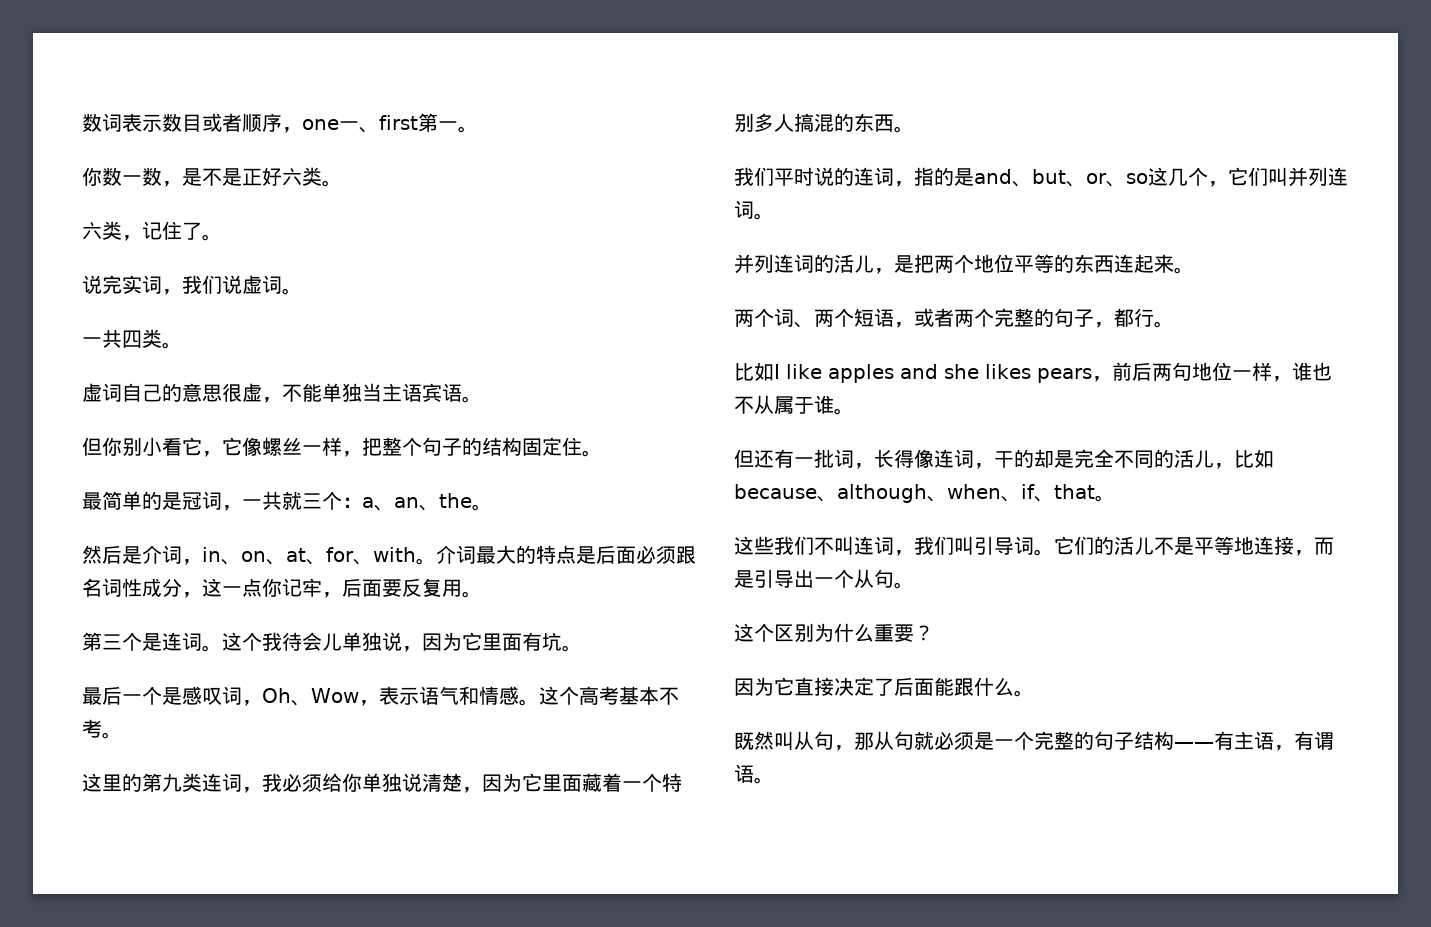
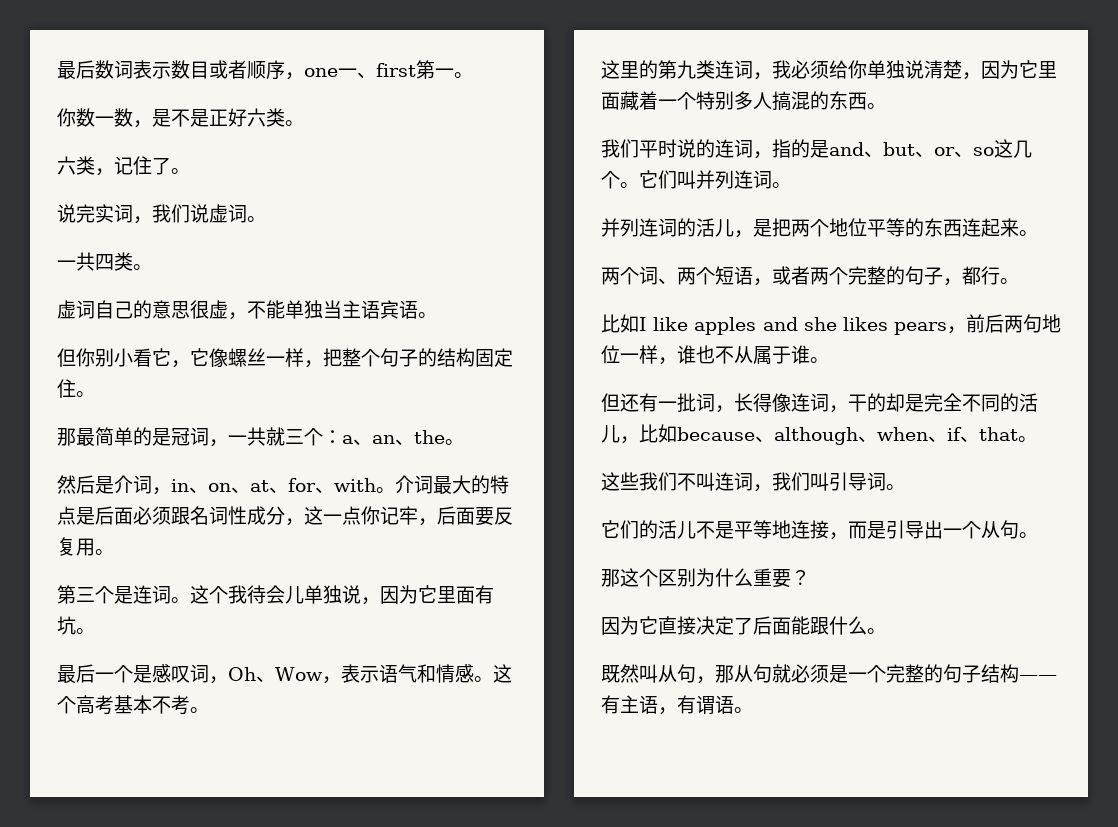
(82, 122) none -> [57,60,95,79] 最后
(602, 453) none -> [57,428,76,446] 那
[1208,181,1228,187] ， -> [620,182,639,188] 。
(1054, 552) none -> (905, 487) //
(914, 585) none -> [601,569,620,587] 那

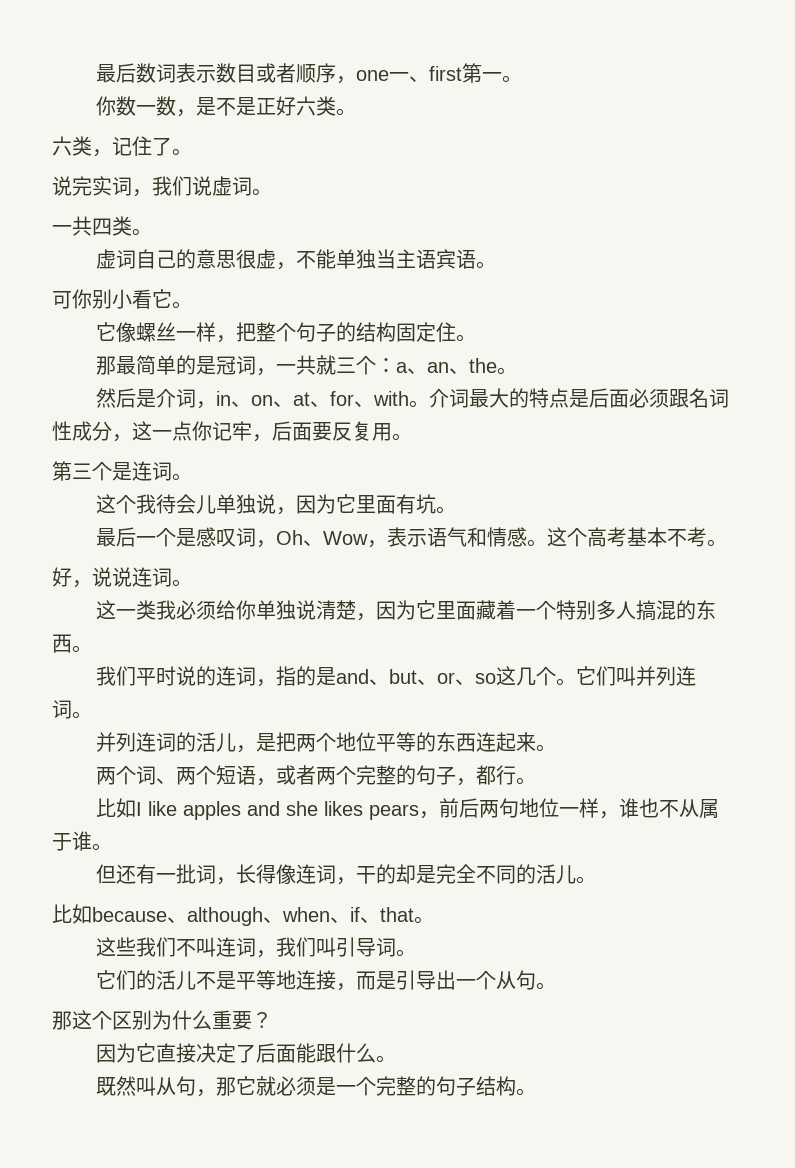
[57,348,76,367] 但 -> [52,291,72,309] 可
[171,360,190,368] ， -> [172,301,192,309] 。 //
(190, 600) none -> (192, 477) //
[601,60,772,80] 这里的第九类连词， -> [52,567,192,588] [96,600,157,620] 好，说说连词。 // 这一类
[620,436,639,444] ， -> [576,876,597,884] 。 //
[734,664,772,683] 从句 -> [236,1076,257,1095] 它
[1019,675,1057,681] [601,695,734,715] ——有主语，有谓语 -> (517, 1086) none

